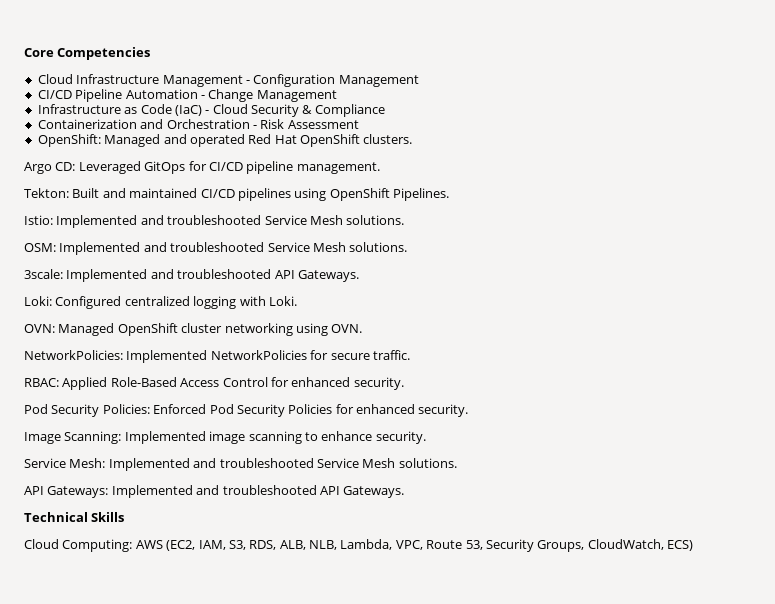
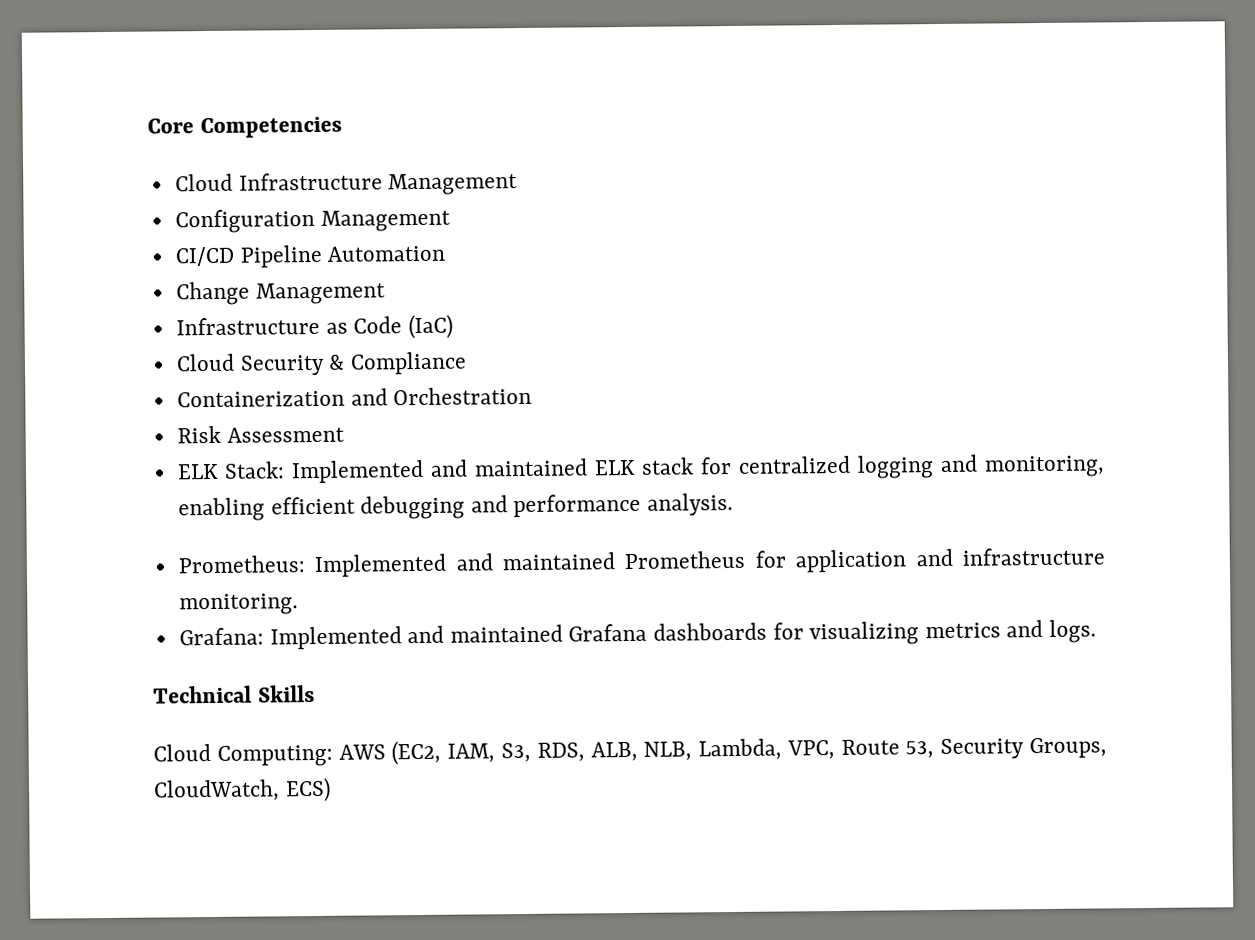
[245,80,250,84] - -> (519, 184) //
[200,95,205,99] - -> (446, 253) //
[205,110,210,114] - -> (453, 327) //
[252,125,257,129] - -> (533, 396) //
[37,134,413,147] [24,161,380,174] [24,188,449,201] [24,215,405,228] [24,242,408,255] [24,269,359,282] [24,296,297,309] [24,323,363,336] [24,350,410,363] [24,377,404,390] [24,404,469,417] [24,431,426,444] [24,458,457,471] [24,485,405,498] OpenShift: Managed and operated Red Hat OpenShift clusters. // Argo CD: Leveraged GitOps for CI/CD pipeline management. // Tekton: Built and maintained CI/CD pipelines using OpenShift Pipelines. // Istio: Implemented and troubleshooted Service Mesh solutions. // OSM: Implemented and troubleshooted Service Mesh solutions. // 3scale: Implemented and troubleshooted API Gateways. // Loki: Configured centralized logging with Loki. // OVN: Managed OpenShift cluster networking using OVN. // NetworkPolicies: Implemented NetworkPolicies for secure traffic. // RBAC: Applied Role-Based Access Control for enhanced security. // Pod Security Policies: Enforced Pod Security Policies for enhanced security. // Image Scanning: Implemented image scanning to enhance security. // Service Mesh: Implemented and troubleshooted Service Mesh solutions. // API Gateways: Implemented and troubleshooted API Gateways. -> [176,454,1105,484] [177,492,734,522] [177,547,1105,578] [178,593,298,616] [178,619,1097,650] ELK Stack: Implemented and maintained ELK stack for centralized logging and monitoring, enabling efficient debugging and performance analysis. // Prometheus: Implemented and maintained Prometheus for application and infrastructure monitoring. // Grafana: Implemented and maintained Grafana dashboards for visualizing metrics and logs.

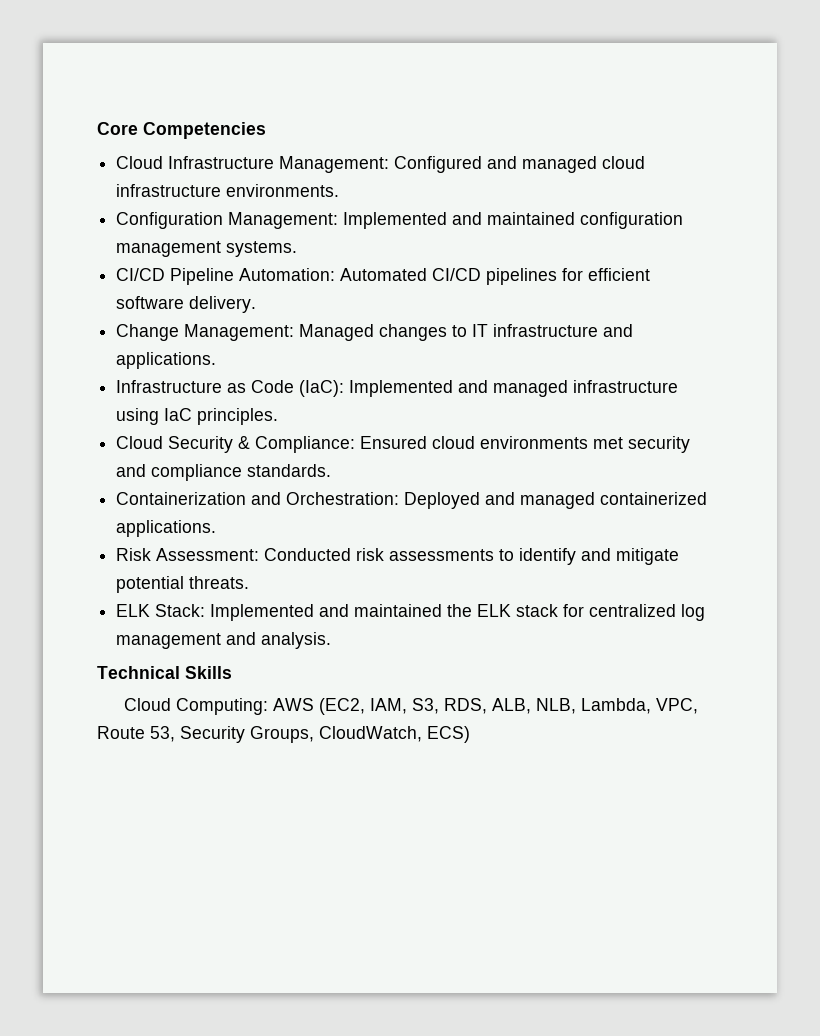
[388,173,519,196] [174,208,451,234] [174,244,446,268] [175,281,386,306] [175,314,453,340] [175,351,467,376] [176,386,533,408] [176,425,345,444] Management // Configuration Management // CI/CD Pipeline Automation // Change Management // Infrastructure as Code (IaC) // Cloud Security & Compliance // Containerization and Orchestration // Risk Assessment -> [279,156,646,173] [116,184,340,197] [116,212,684,229] [116,241,298,257] [116,268,651,285] [116,296,257,313] [116,324,634,341] [116,352,217,369] [116,380,679,397] [116,408,279,425] [116,436,691,453] [116,464,332,481] [116,492,708,509] [116,520,217,537] [116,548,680,565] [116,576,250,593] Management: Configured and managed cloud infrastructure environments. // Configuration Management: Implemented and maintained configuration management systems. // CI/CD Pipeline Automation: Automated CI/CD pipelines for efficient software delivery. // Change Management: Managed changes to IT infrastructure and applications. // Infrastructure as Code (IaC): Implemented and managed infrastructure using IaC principles. // Cloud Security & Compliance: Ensured cloud environments met security and compliance standards. // Containerization and Orchestration: Deployed and managed containerized applications. // Risk Assessment: Conducted risk assessments to identify and mitigate potential threats.
(588, 467) none -> [447,604,473,617] the
[856,454,1105,479] [177,492,734,522] [177,547,1105,578] [178,593,298,616] [178,619,1097,650] logging and monitoring, enabling efficient debugging and performance analysis. // Prometheus: Implemented and maintained Prometheus for application and infrastructure monitoring. // Grafana: Implemented and maintained Grafana dashboards for visualizing metrics and logs. -> [681,604,706,621] [116,632,332,649] log management and analysis.

